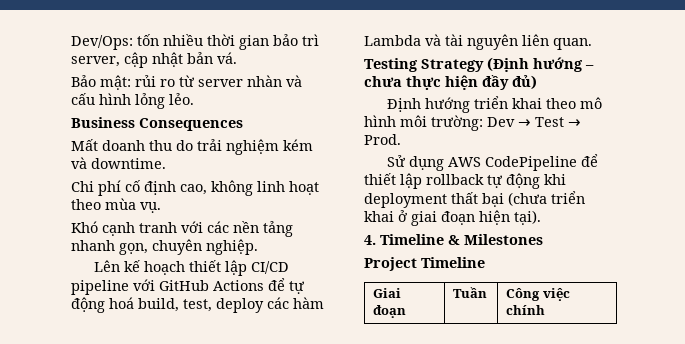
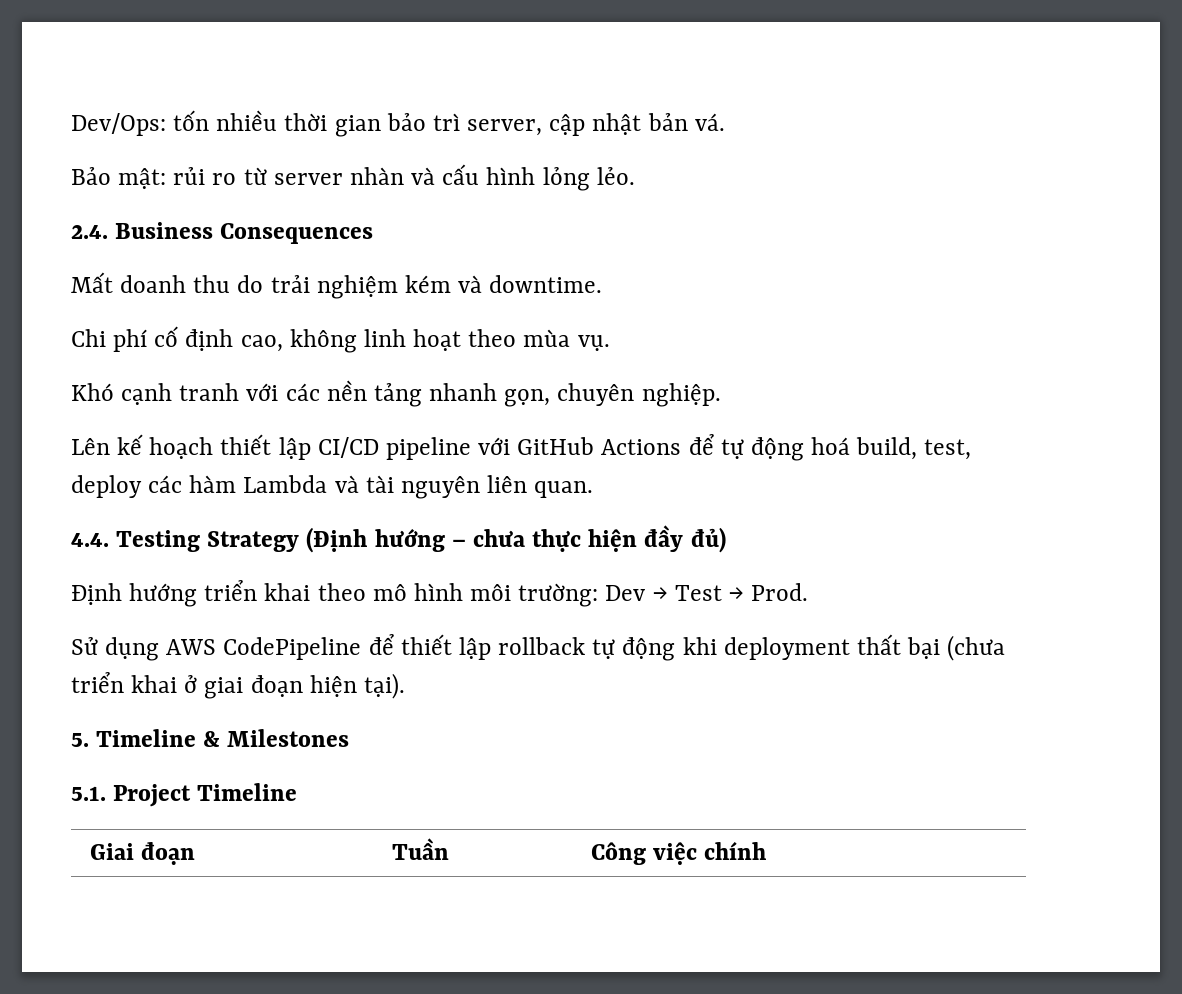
(194, 99) none -> [71,225,108,239] 2.4.
(592, 44) none -> [71,533,109,547] 4.4.
[364,235,376,245] 4. -> [71,733,89,747] 5.
(543, 239) none -> [71,786,106,801] 5.1.

